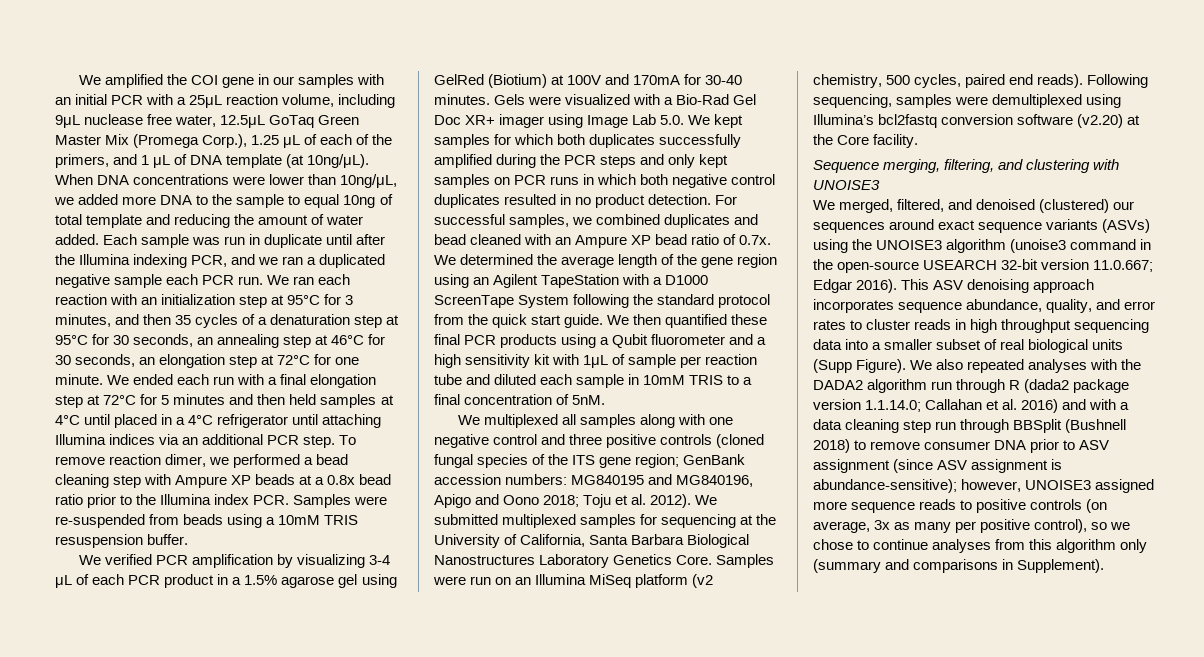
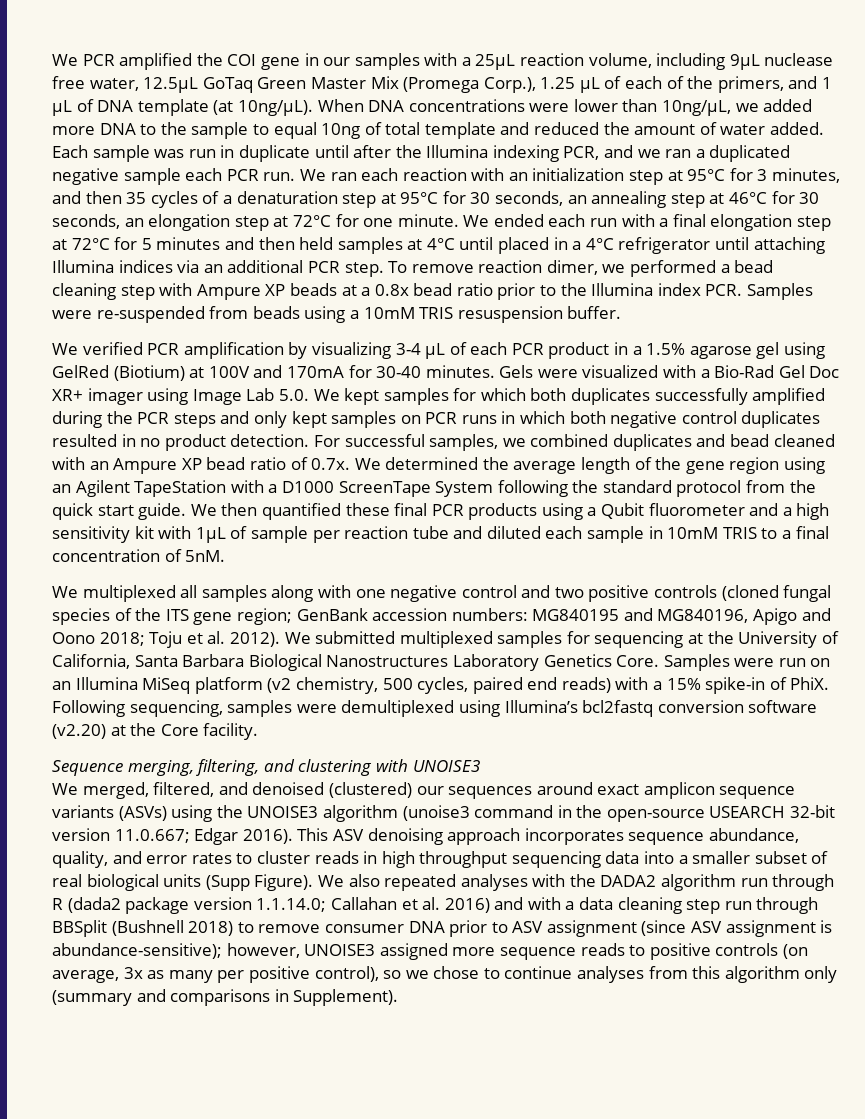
[78,75,101,85] We -> [52,54,115,66] We PCR
[55,94,174,105] an initial PCR with -> (458, 59) none
[174,214,231,228] reducing -> [534,122,600,135] reduced
[569,434,603,445] three -> [554,587,584,598] two
[1037,74,1084,88] reads). -> [561,677,830,694] reads) with a 15% spike-in of PhiX.
(976, 225) none -> [643,782,715,799] amplicon

